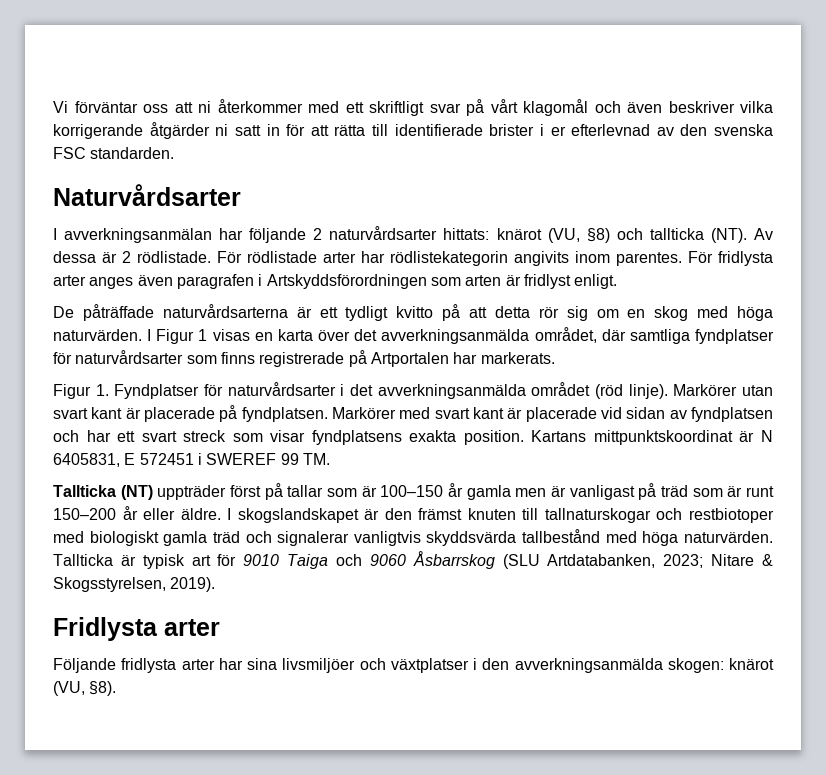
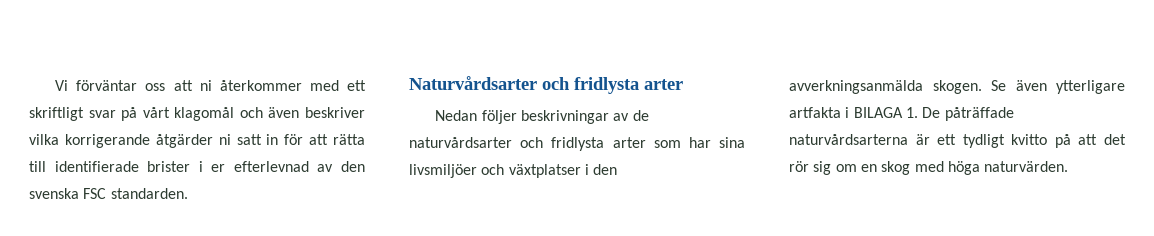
[53,226,774,243] [53,251,773,266] [53,274,618,289] // I avverkningsanmälan har följande 2 naturvårdsarter hittats: knärot (VU, §8) och tallticka (NT). Av dessa är 2 rödlistade. För rödlistade arter har rödlistekategorin angivits inom parentes. För fridlysta arter anges även paragrafen i Artskyddsförordningen som arten är fridlyst enligt. // -> [542,77,683,94] [435,110,649,124] [409,137,745,151] [409,164,618,178] [789,80,1125,94] [789,107,918,118] och fridlysta arter // Nedan följer beskrivningar av de naturvårdsarter och fridlysta arter som har sina livsmiljöer och växtplatser i den avverkningsanmälda skogen. Se även ytterligare artfakta i BILAGA 1.
[494,306,530,318] detta -> [1104,134,1126,145] det
[147,327,774,344] [53,350,555,367] [53,382,773,399] [53,405,774,422] [53,430,774,445] [53,453,330,467] [53,483,774,500] [53,506,775,523] [53,529,773,546] [53,551,773,569] [53,577,216,592] [53,617,220,641] [53,658,774,673] [53,681,117,696] I Figur 1 visas en karta över det avverkningsanmälda området, där samtliga fyndplatser för naturvårdsarter som finns registrerade på Artportalen har markerats. // Figur 1. Fyndplatser för naturvårdsarter i det avverkningsanmälda området (röd linje). Markörer utan svart kant är placerade på fyndplatsen. Markörer med svart kant är placerade vid sidan av fyndplatsen och har ett svart streck som visar fyndplatsens exakta position. Kartans mittpunktskoordinat är N 6405831, E 572451 i SWEREF 99 TM. // Tallticka (NT) uppträder först på tallar som är 100–150 år gamla men är vanligast på träd som är runt 150–200 år eller äldre. I skogslandskapet är den främst knuten till tallnaturskogar och restbiotoper med biologiskt gamla träd och signalerar vanligtvis skyddsvärda tallbestånd med höga naturvärden. Tallticka är typisk art för 9010 Taiga och 9060 Åsbarrskog (SLU Artdatabanken, 2023; Nitare & Skogsstyrelsen, 2019). // Fridlysta arter // Följande fridlysta arter har sina livsmiljöer och växtplatser i den avverkningsanmälda skogen: knärot (VU, §8). -> (1069, 166) none

